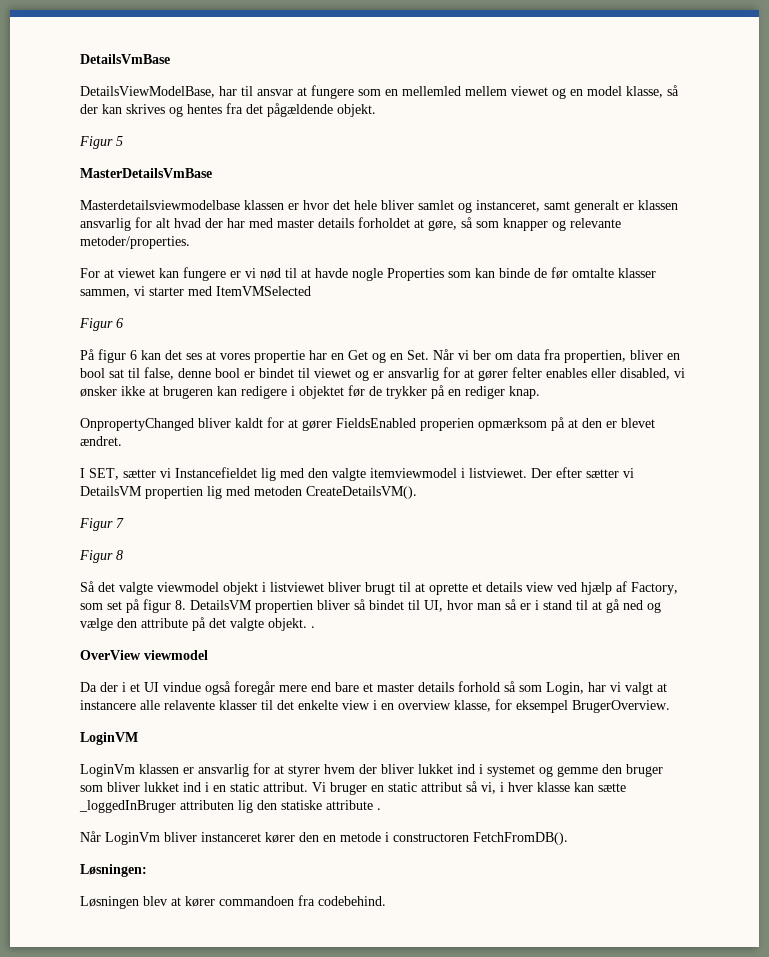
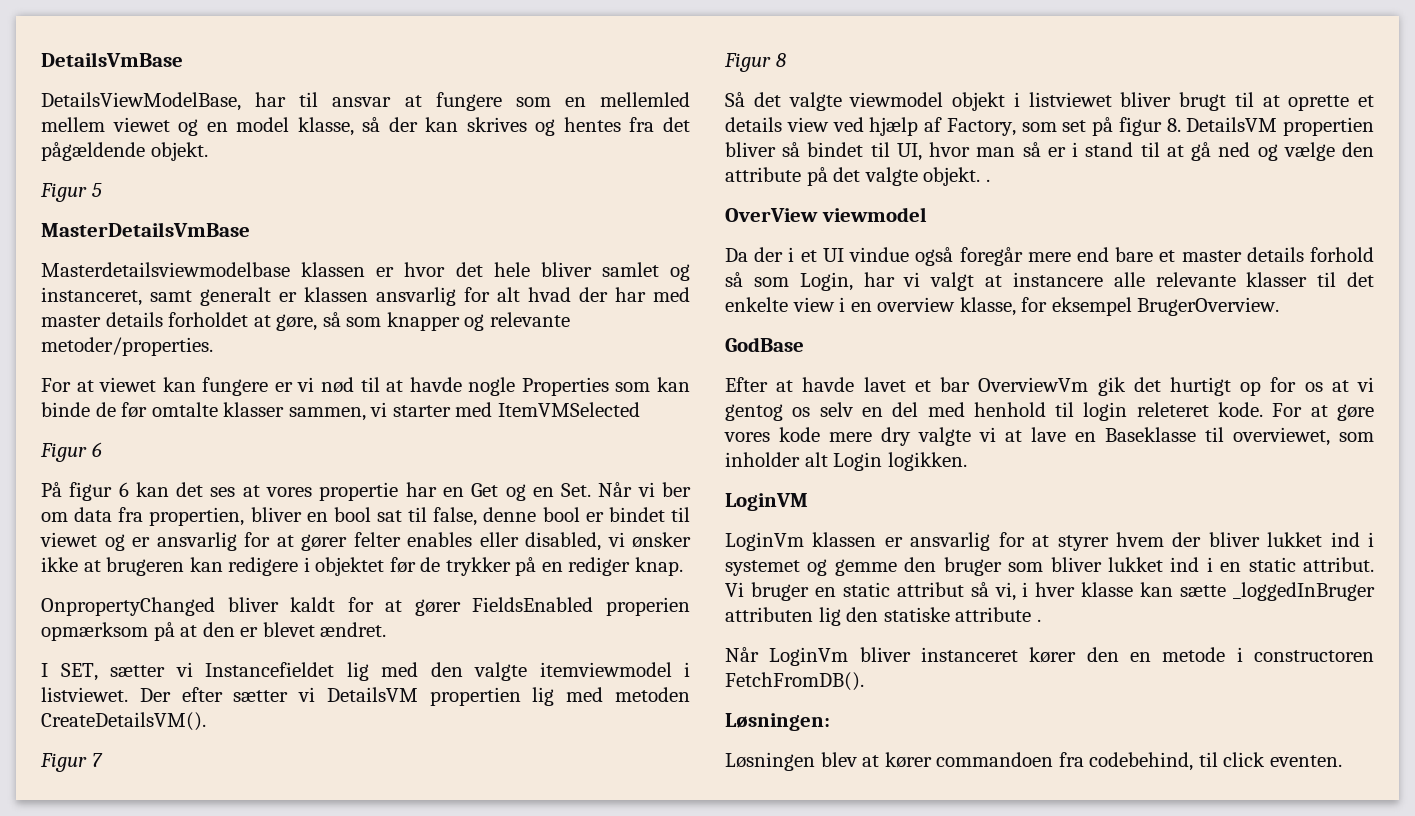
[164,700,215,710] relavente -> [1155,272,1236,287] relevante
(670, 706) none -> [725,337,804,352] [725,377,1374,396] [725,402,1374,421] [724,427,1374,446] [725,452,967,471] // GodBase // Efter at havde lavet et bar OverviewVm gik det hurtigt op for os at vi gentog os selv en del med henhold til login releteret kode. For at gøre vores kode mere dry valgte vi at lave en Baseklasse til overviewet, som inholder alt Login logikken.
[318,896,386,906] codebehind. -> [1089,752,1342,771] codebehind, til click eventen.

